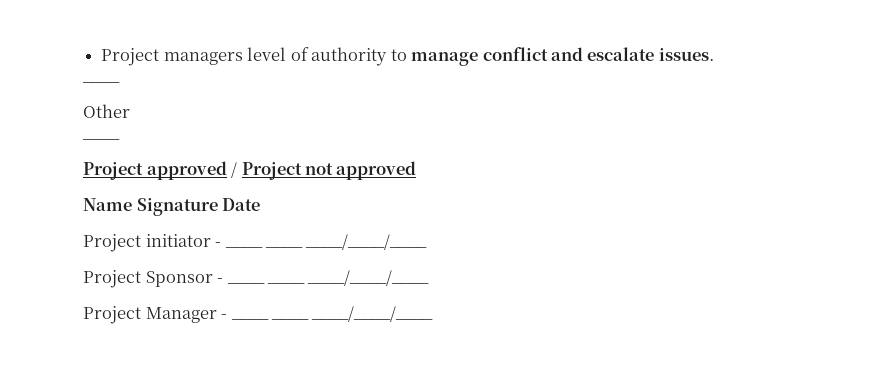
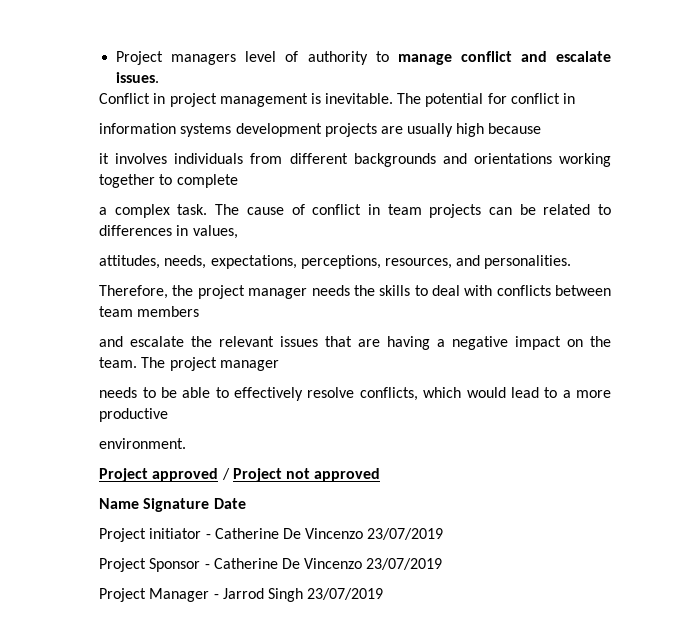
[82,82,121,83] [83,104,131,118] [82,139,121,140] ____ // Other // ____ -> [99,93,575,107] [99,123,542,137] [99,153,611,167] [99,174,238,188] [99,204,611,218] [99,225,238,239] [99,255,572,269] [99,285,611,299] [99,306,200,317] [99,336,611,350] [99,357,279,371] [99,387,612,401] [99,408,169,422] [99,438,187,449] Conflict in project management is inevitable. The potential for conflict in // information systems development projects are usually high because // it involves individuals from different backgrounds and orientations working together to complete // a complex task. The cause of conflict in team projects can be related to differences in values, // attitudes, needs, expectations, perceptions, resources, and personalities. // Therefore, the project manager needs the skills to deal with conflicts between team members // and escalate the relevant issues that are having a negative impact on the team. The project manager // needs to be able to effectively resolve conflicts, which would lead to a more productive // environment.
[224,234,428,250] ____ ____ ____/____/____ -> [214,528,444,540] Catherine De Vincenzo 23/07/2019
[226,270,430,286] ____ ____ ____/____/____ -> [213,558,443,570] Catherine De Vincenzo 23/07/2019
[230,306,434,322] ____ ____ ____/____/____ -> [222,588,384,602] Jarrod Singh 23/07/2019

